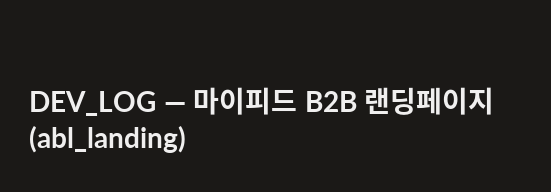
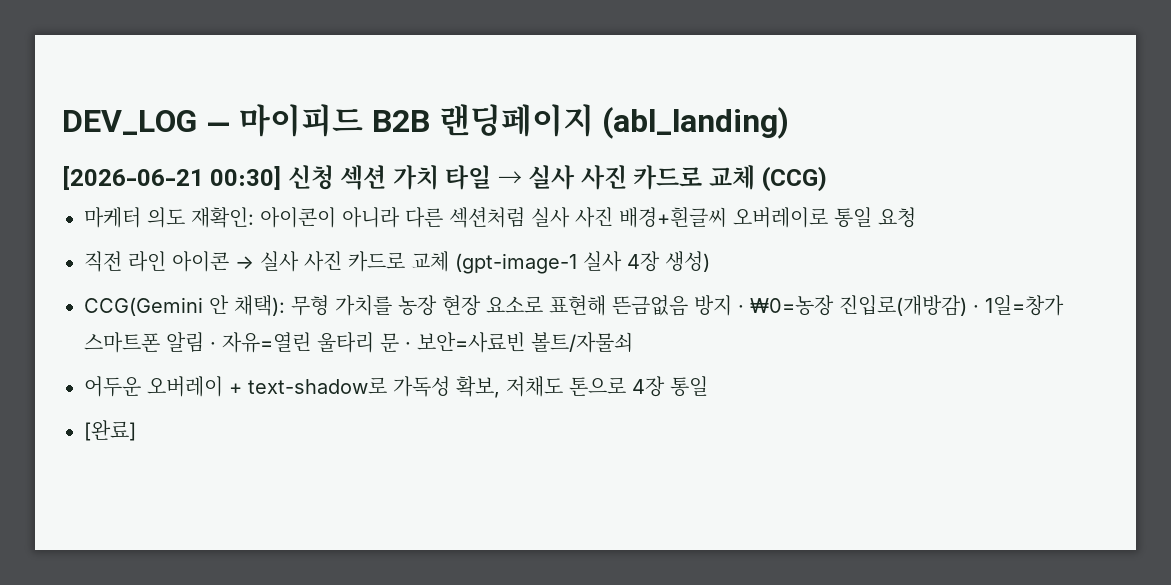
(186, 139) none -> [62,165,828,192] [84,206,916,228] [84,251,710,274] [84,295,1064,316] [84,332,633,353] [84,376,708,398] [84,420,136,441] // [2026-06-21 00:30] 신청 섹션 가치 타일 → 실사 사진 카드로 교체 (CCG) // 마케터 의도 재확인: 아이콘이 아니라 다른 섹션처럼 실사 사진 배경+흰글씨 오버레이로 통일 요청 // 직전 라인 아이콘 → 실사 사진 카드로 교체 (gpt-image-1 실사 4장 생성) // CCG(Gemini 안 채택): 무형 가치를 농장 현장 요소로 표현해 뜬금없음 방지 · ₩0=농장 진입로(개방감) · 1일=창가 스마트폰 알림 · 자유=열린 울타리 문 · 보안=사료빈 볼트/자물쇠 // 어두운 오버레이 + text-shadow로 가독성 확보, 저채도 톤으로 4장 통일 // [완료]

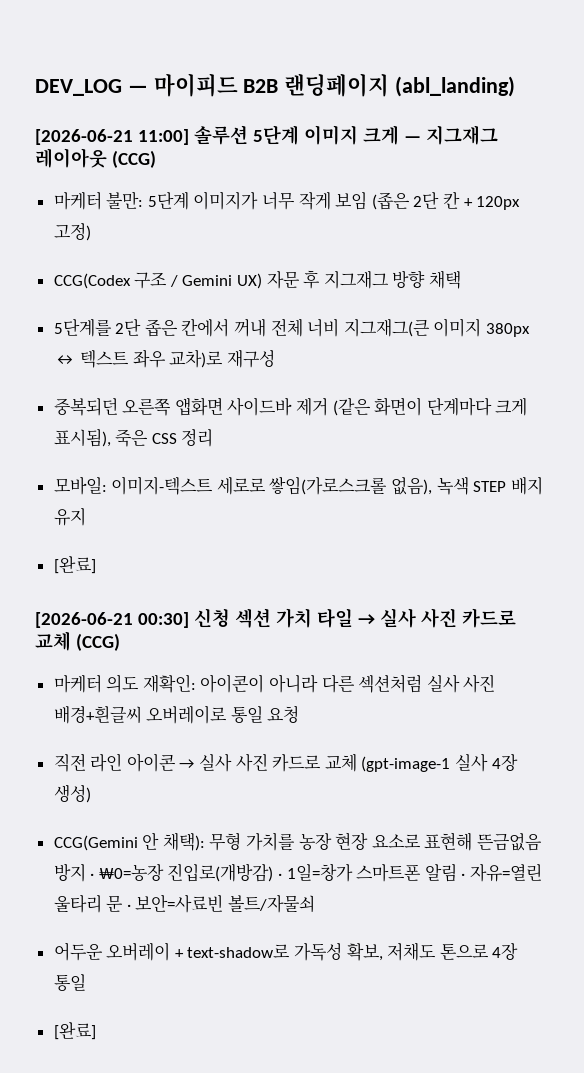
(790, 123) none -> [35,125,498,145] [35,148,156,168] [53,191,521,210] [53,223,91,241] [53,270,462,289] [53,318,531,337] [53,349,276,368] [53,397,528,416] [53,429,214,447] [53,476,543,495] [53,508,86,526] [53,556,96,574] // [2026-06-21 11:00] 솔루션 5단계 이미지 크게 — 지그재그 레이아웃 (CCG) // 마케터 불만: 5단계 이미지가 너무 작게 보임 (좁은 2단 칸 + 120px 고정) // CCG(Codex 구조 / Gemini UX) 자문 후 지그재그 방향 채택 // 5단계를 2단 좁은 칸에서 꺼내 전체 너비 지그재그(큰 이미지 380px ↔ 텍스트 좌우 교차)로 재구성 // 중복되던 오른쪽 앱화면 사이드바 제거 (같은 화면이 단계마다 크게 표시됨), 죽은 CSS 정리 // 모바일: 이미지-텍스트 세로로 쌓임(가로스크롤 없음), 녹색 STEP 배지 유지 // [완료]

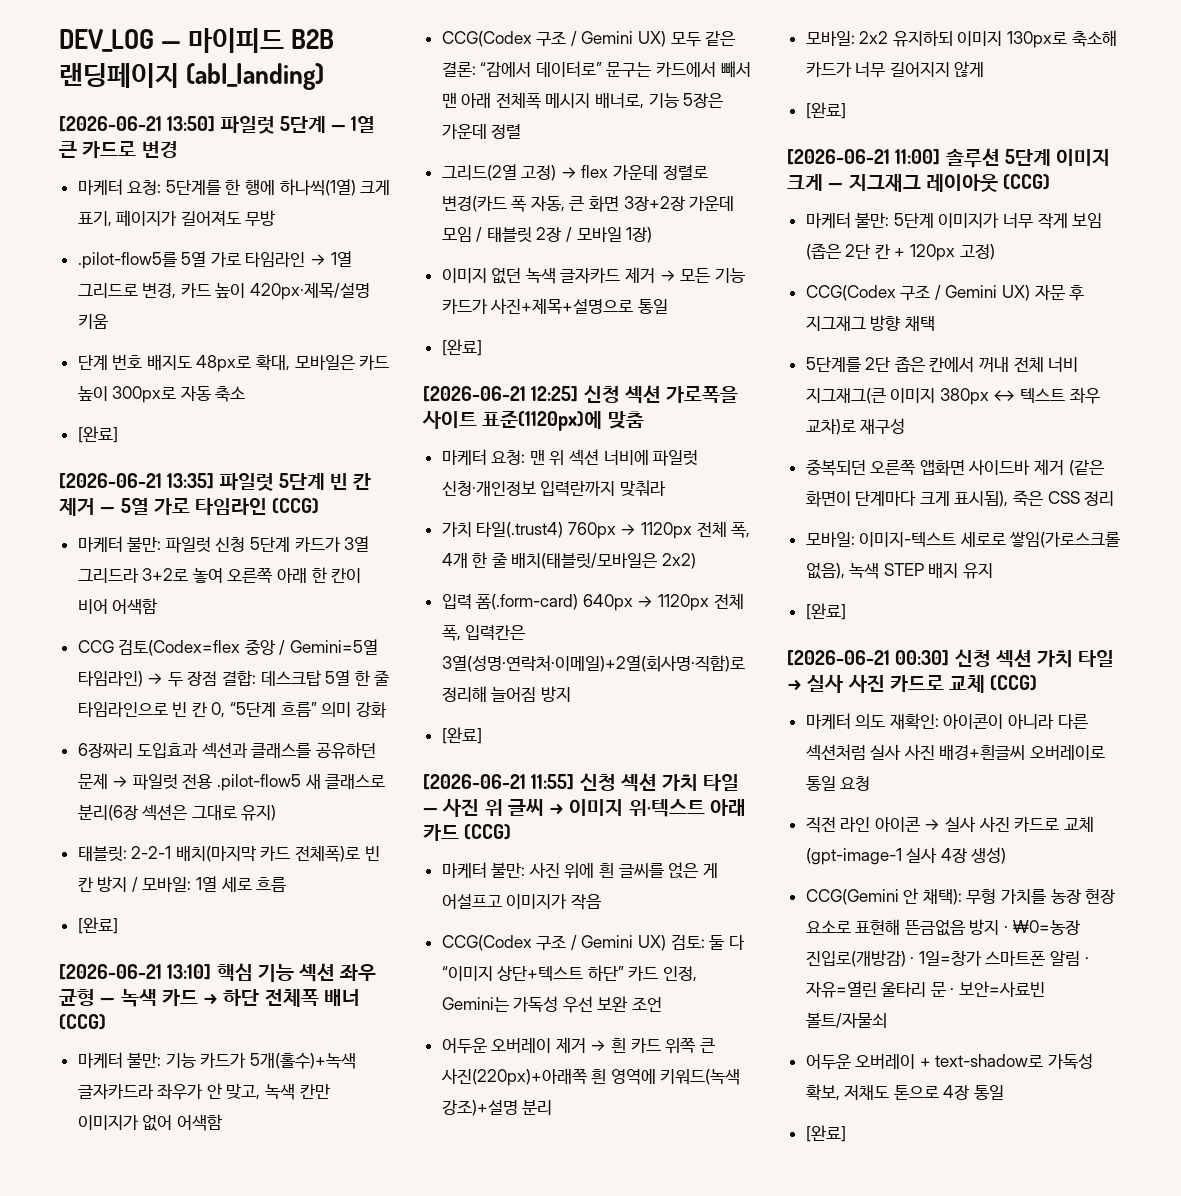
(516, 86) none -> [59,116,376,134] [59,141,178,158] [77,179,391,196] [77,210,276,227] [77,251,352,269] [77,282,371,300] [77,314,108,329] [77,354,390,372] [77,386,246,403] [77,426,118,443] [59,473,372,491] [59,498,320,516] [77,536,370,553] [77,567,362,583] [77,598,158,615] [77,639,379,656] [77,670,390,687] [77,702,387,718] [77,742,377,759] [77,773,386,791] [77,804,277,821] [77,845,380,862] [77,876,287,892] [77,917,118,934] [59,963,377,982] [59,989,360,1007] [59,1014,106,1030] [77,1052,357,1069] [77,1083,330,1100] [77,1114,222,1131] [441,31,736,47] [441,61,751,77] [441,92,724,109] [441,124,522,139] [441,164,708,181] [441,196,735,212] [441,227,653,243] [441,267,745,284] [441,298,668,314] [441,339,482,356] [423,385,739,404] [422,410,644,431] [441,449,699,466] [441,480,666,496] [441,521,751,539] [441,552,697,569] [441,593,744,611] [441,625,526,641] [441,655,745,672] [441,686,571,702] [441,727,482,744] [423,773,740,792] [423,799,746,817] [423,824,512,841] [441,862,718,879] [441,894,601,910] [441,934,745,951] [441,965,698,982] [441,996,663,1013] [441,1037,715,1054] [440,1068,741,1086] [441,1100,553,1116] [805,30,1117,48] [805,61,985,77] [805,102,846,119] // [2026-06-21 13:50] 파일럿 5단계 — 1열 큰 카드로 변경 // 마케터 요청: 5단계를 한 행에 하나씩(1열) 크게 표기, 페이지가 길어져도 무방 // .pilot-flow5를 5열 가로 타임라인 → 1열 그리드로 변경, 카드 높이 420px·제목/설명 키움 // 단계 번호 배지도 48px로 확대, 모바일은 카드 높이 300px로 자동 축소 // [완료] // [2026-06-21 13:35] 파일럿 5단계 빈 칸 제거 — 5열 가로 타임라인 (CCG) // 마케터 불만: 파일럿 신청 5단계 카드가 3열 그리드라 3+2로 놓여 오른쪽 아래 한 칸이 비어 어색함 // CCG 검토(Codex=flex 중앙 / Gemini=5열 타임라인) → 두 장점 결합: 데스크탑 5열 한 줄 타임라인으로 빈 칸 0, “5단계 흐름” 의미 강화 // 6장짜리 도입효과 섹션과 클래스를 공유하던 문제 → 파일럿 전용 .pilot-flow5 새 클래스로 분리(6장 섹션은 그대로 유지) // 태블릿: 2-2-1 배치(마지막 카드 전체폭)로 빈 칸 방지 / 모바일: 1열 세로 흐름 // [완료] // [2026-06-21 13:10] 핵심 기능 섹션 좌우 균형 — 녹색 카드 → 하단 전체폭 배너 (CCG) // 마케터 불만: 기능 카드가 5개(홀수)+녹색 글자카드라 좌우가 안 맞고, 녹색 칸만 이미지가 없어 어색함 // CCG(Codex 구조 / Gemini UX) 모두 같은 결론: “감에서 데이터로” 문구는 카드에서 빼서 맨 아래 전체폭 메시지 배너로, 기능 5장은 가운데 정렬 // 그리드(2열 고정) → flex 가운데 정렬로 변경(카드 폭 자동, 큰 화면 3장+2장 가운데 모임 / 태블릿 2장 / 모바일 1장) // 이미지 없던 녹색 글자카드 제거 → 모든 기능 카드가 사진+제목+설명으로 통일 // [완료] // [2026-06-21 12:25] 신청 섹션 가로폭을 사이트 표준(1120px)에 맞춤 // 마케터 요청: 맨 위 섹션 너비에 파일럿 신청·개인정보 입력란까지 맞춰라 // 가치 타일(.trust4) 760px → 1120px 전체 폭, 4개 한 줄 배치(태블릿/모바일은 2x2) // 입력 폼(.form-card) 640px → 1120px 전체 폭, 입력칸은 3열(성명·연락처·이메일)+2열(회사명·직함)로 정리해 늘어짐 방지 // [완료] // [2026-06-21 11:55] 신청 섹션 가치 타일 — 사진 위 글씨 → 이미지 위·텍스트 아래 카드 (CCG) // 마케터 불만: 사진 위에 흰 글씨를 얹은 게 어설프고 이미지가 작음 // CCG(Codex 구조 / Gemini UX) 검토: 둘 다 “이미지 상단+텍스트 하단” 카드 인정, Gemini는 가독성 우선 보완 조언 // 어두운 오버레이 제거 → 흰 카드 위쪽 큰 사진(220px)+아래쪽 흰 영역에 키워드(녹색 강조)+설명 분리 // 모바일: 2x2 유지하되 이미지 130px로 축소해 카드가 너무 길어지지 않게 // [완료]

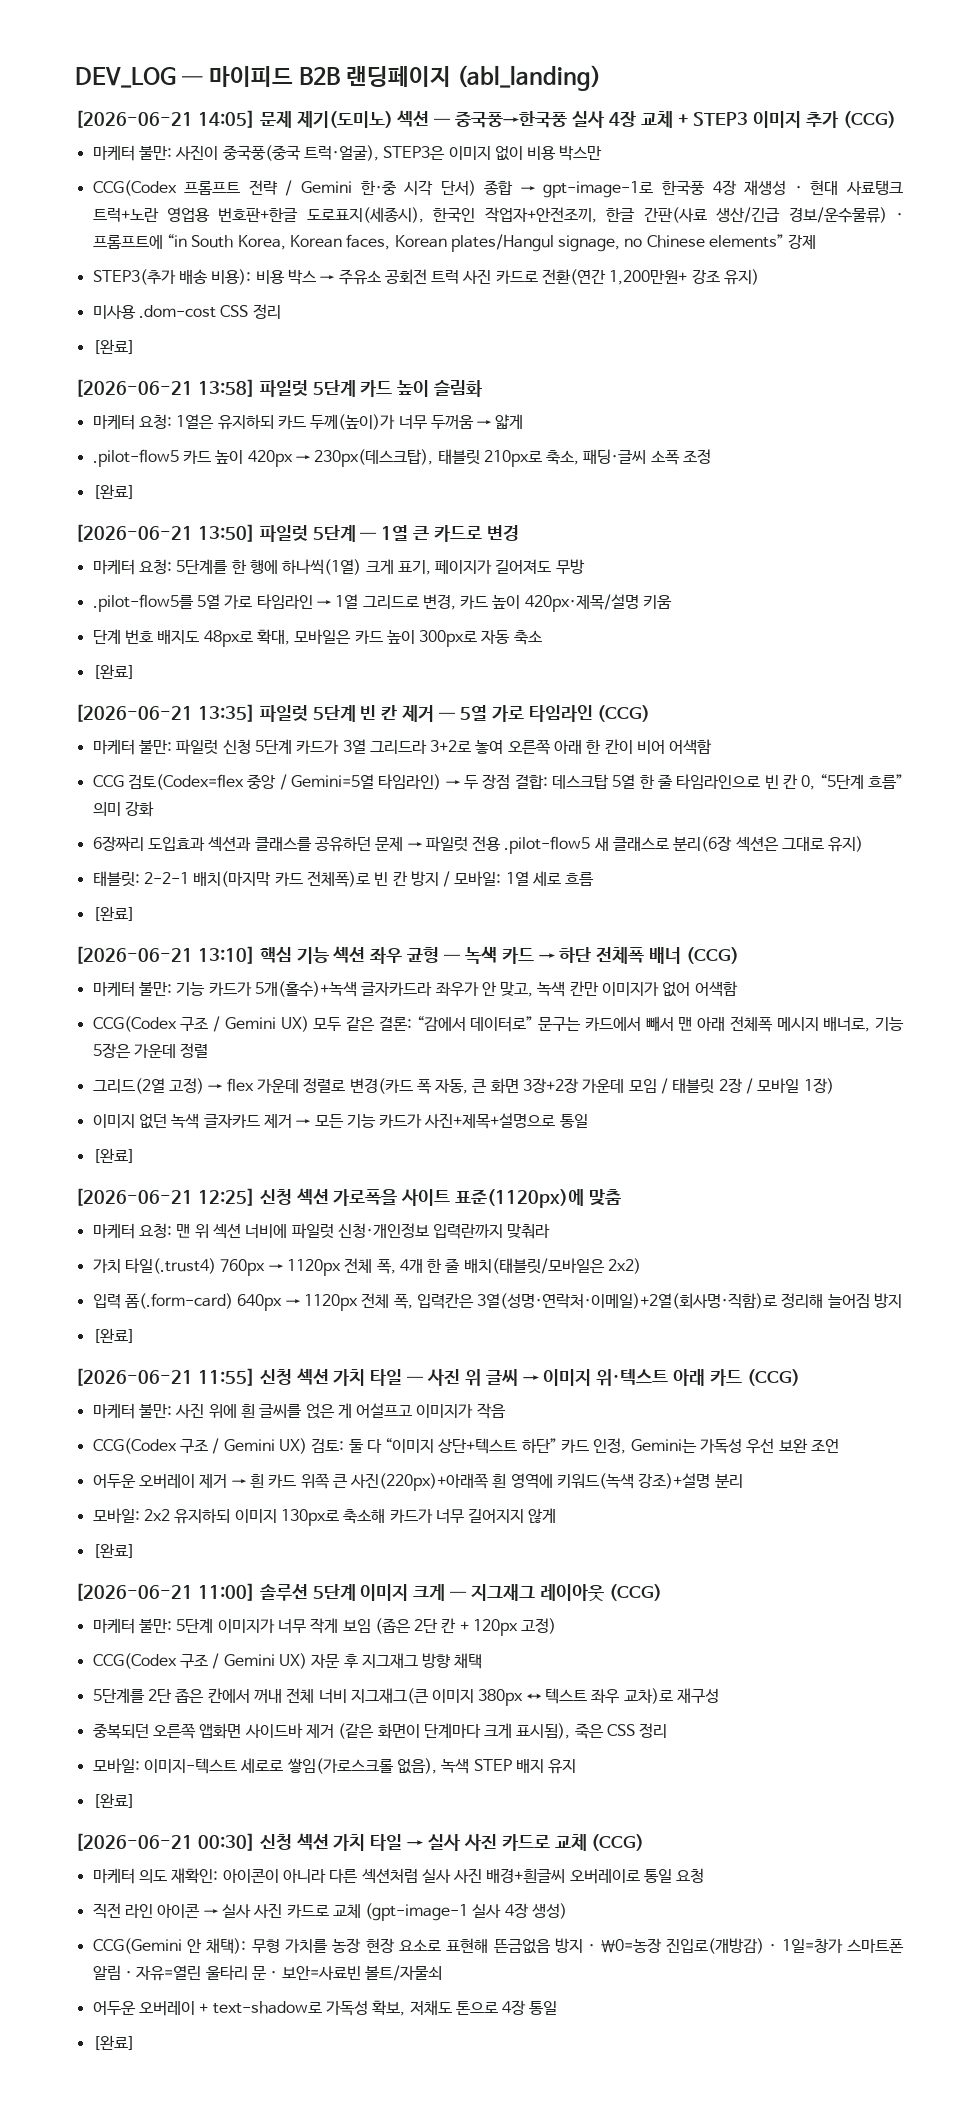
(325, 76) none -> [75,110,897,128] [92,145,603,161] [92,180,903,198] [92,207,904,223] [92,234,817,252] [92,269,760,285] [92,304,281,319] [92,339,135,354] [75,379,483,397] [92,414,524,430] [92,449,712,467] [92,484,135,499] // [2026-06-21 14:05] 문제 제기(도미노) 섹션 — 중국풍→한국풍 실사 4장 교체 + STEP3 이미지 추가 (CCG) // 마케터 불만: 사진이 중국풍(중국 트럭·얼굴), STEP3은 이미지 없이 비용 박스만 // CCG(Codex 프롬프트 전략 / Gemini 한·중 시각 단서) 종합 → gpt-image-1로 한국풍 4장 재생성 · 현대 사료탱크 트럭+노란 영업용 번호판+한글 도로표지(세종시), 한국인 작업자+안전조끼, 한글 간판(사료 생산/긴급 경보/운수물류) · 프롬프트에 “in South Korea, Korean faces, Korean plates/Hangul signage, no Chinese elements” 강제 // STEP3(추가 배송 비용): 비용 박스 → 주유소 공회전 트럭 사진 카드로 전환(연간 1,200만원+ 강조 유지) // 미사용 .dom-cost CSS 정리 // [완료] // [2026-06-21 13:58] 파일럿 5단계 카드 높이 슬림화 // 마케터 요청: 1열은 유지하되 카드 두께(높이)가 너무 두꺼움 → 얇게 // .pilot-flow5 카드 높이 420px → 230px(데스크탑), 태블릿 210px로 축소, 패딩·글씨 소폭 조정 // [완료]

